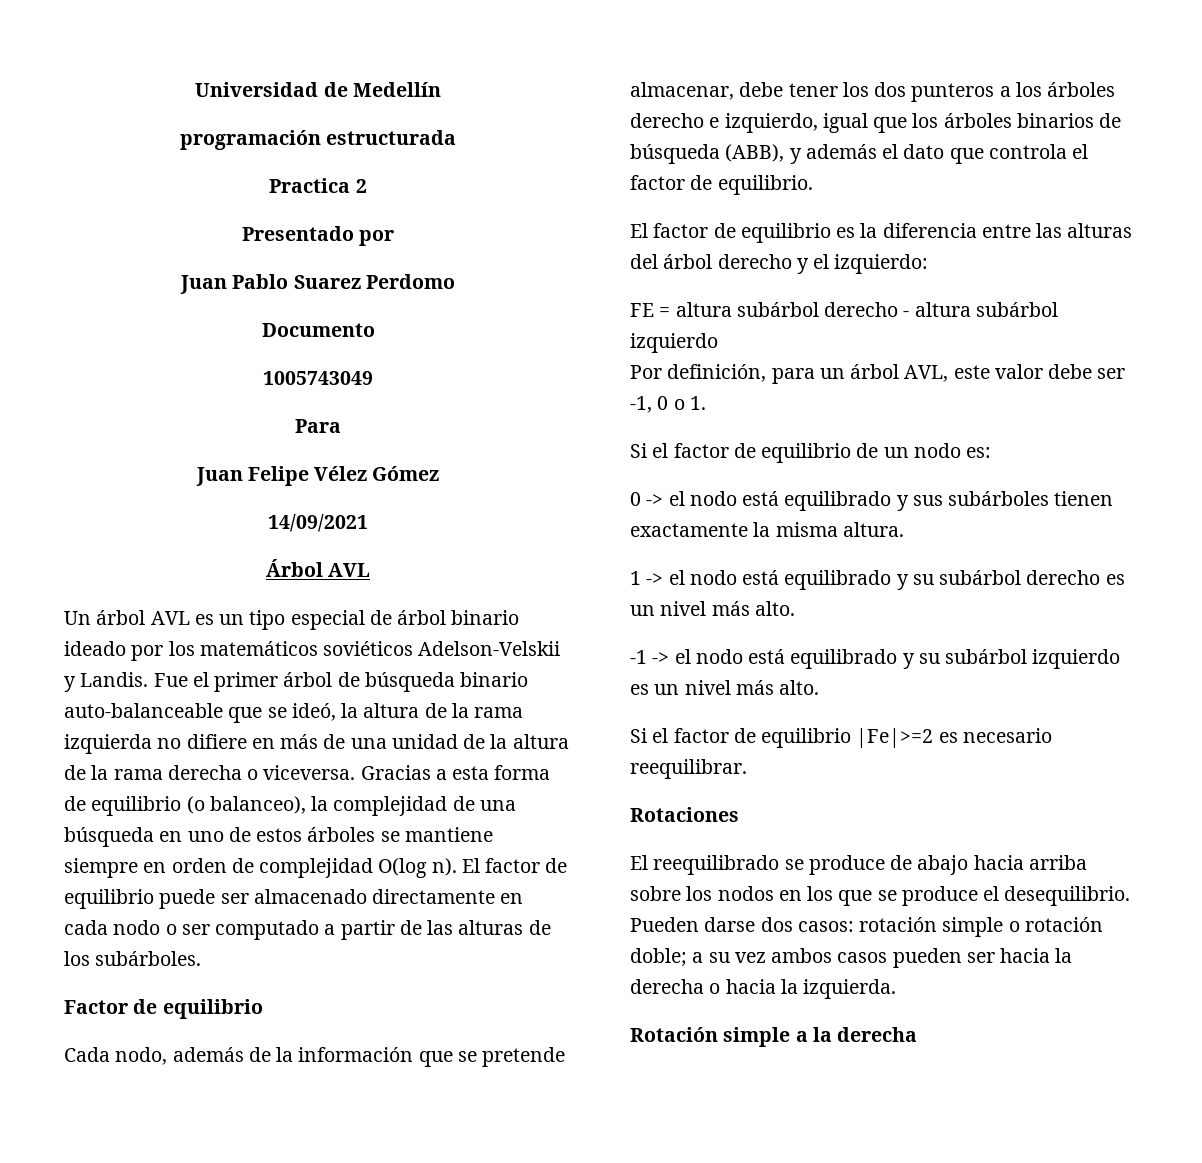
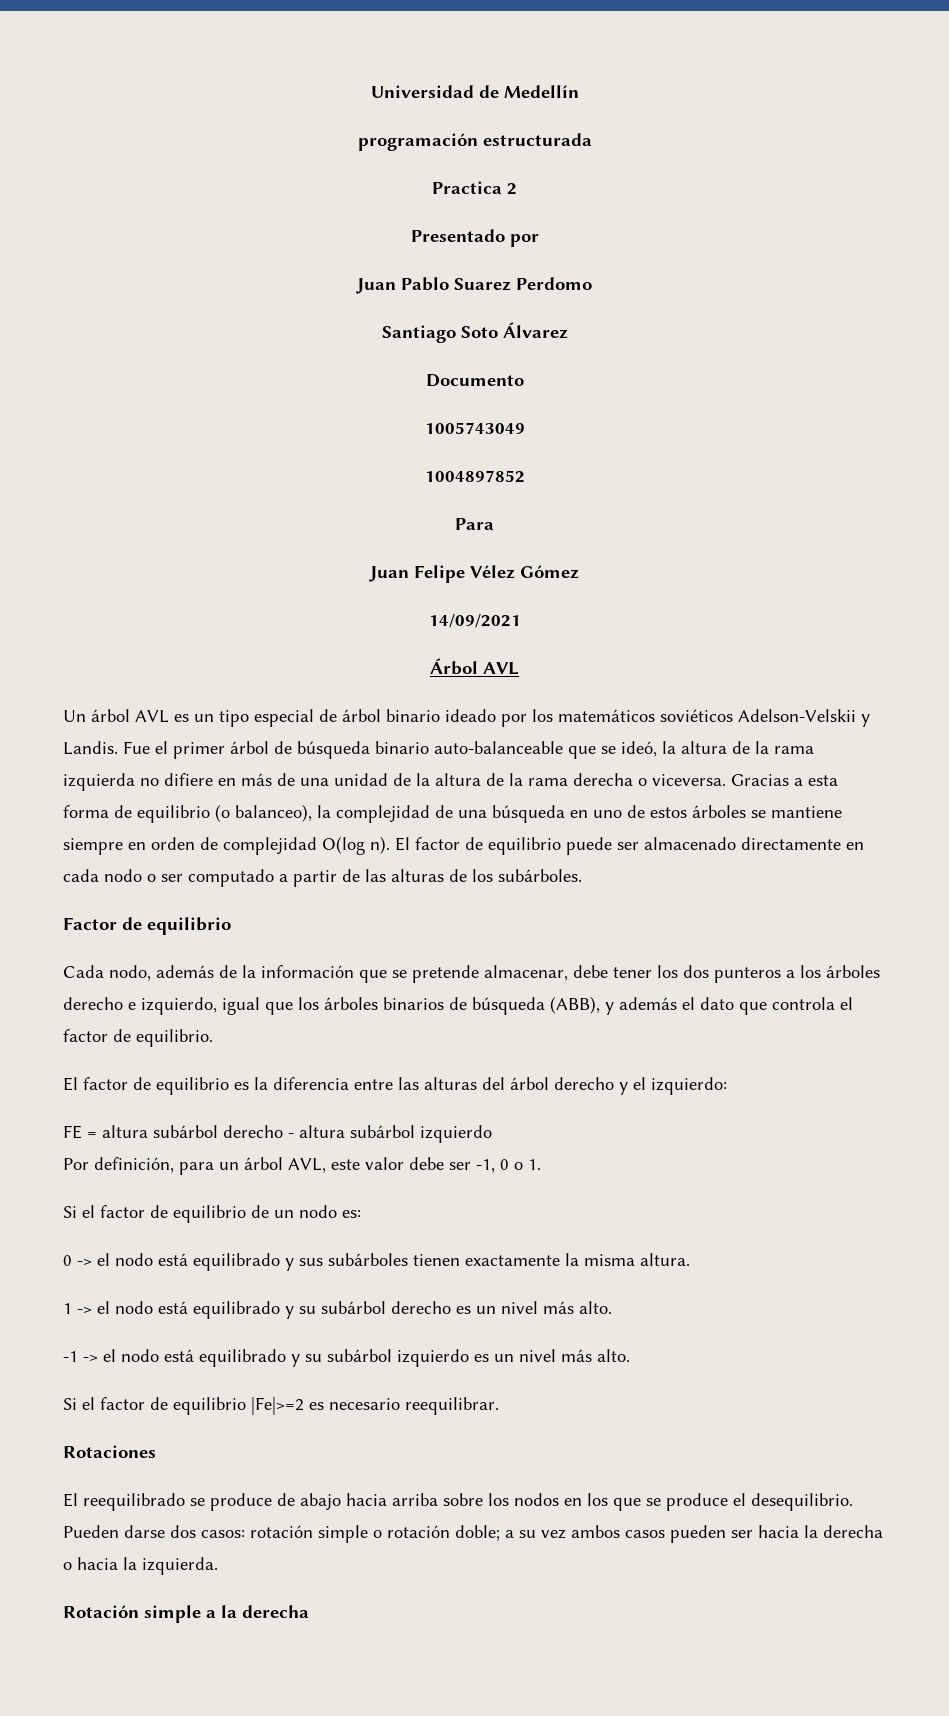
(455, 281) none -> [381,322,568,343] // Santiago Soto Álvarez
(373, 378) none -> [424,470,525,483] // 1004897852

